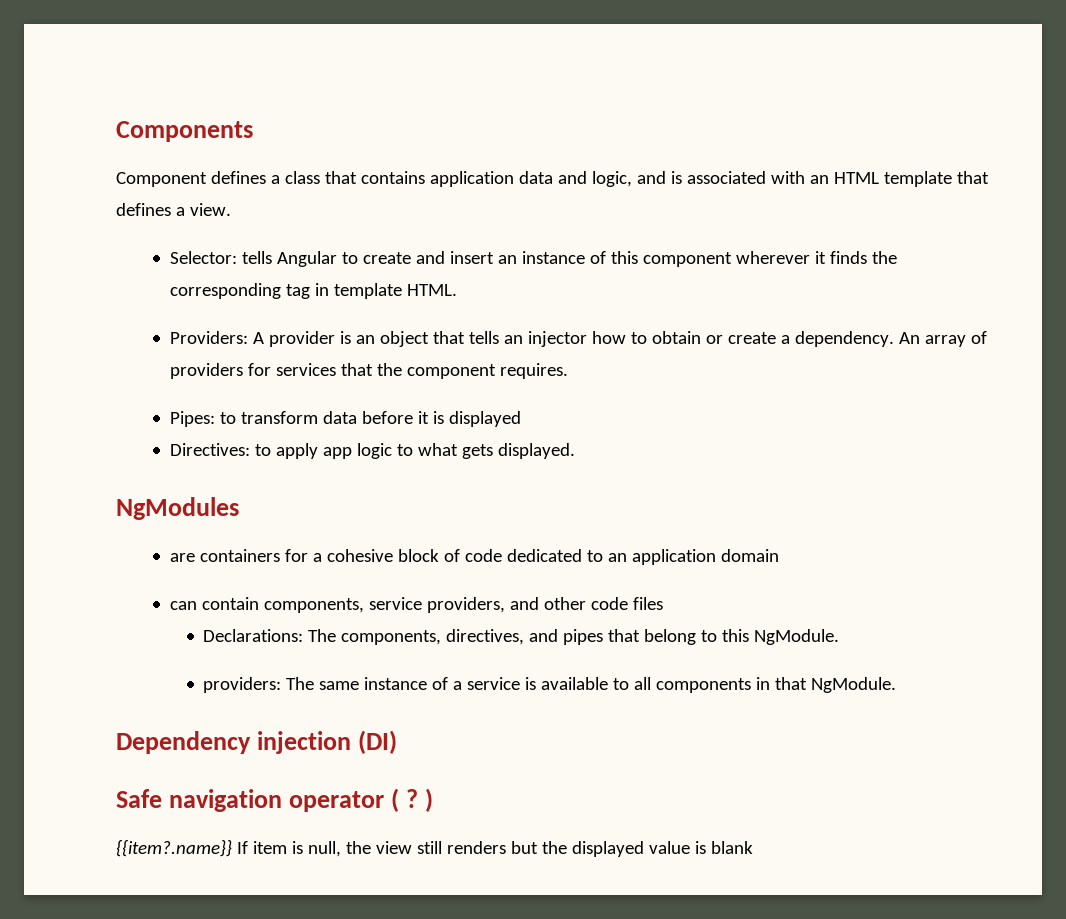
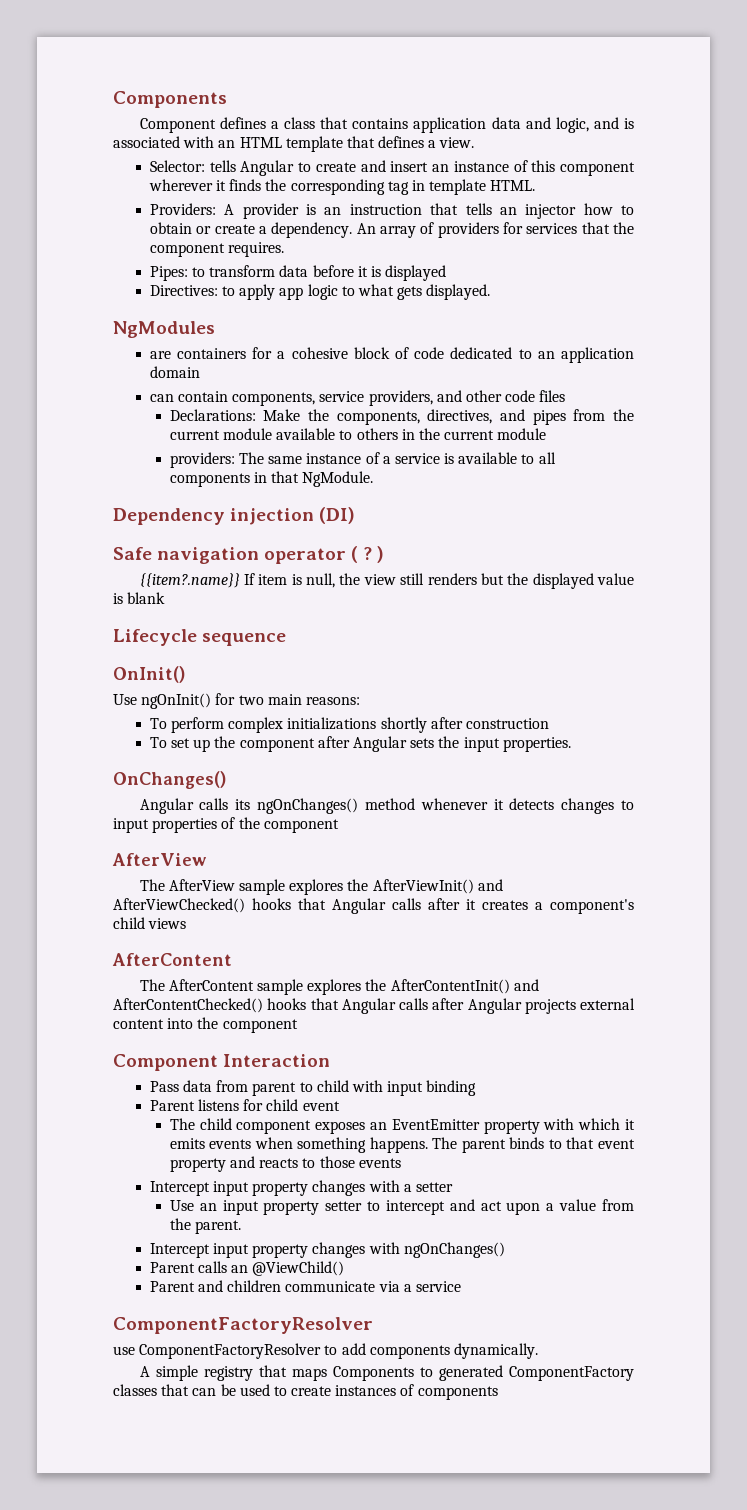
[379,331,429,347] object -> [349,204,422,215] instruction
[308,629,337,642] The -> [263,409,330,421] Make the
[608,629,840,645] that belong to this NgModule. -> [573,409,634,421] [169,428,547,440] from the current module available to others in the current module
(753, 847) none -> [113,629,287,646] [113,666,185,683] [113,693,360,709] [149,717,550,733] [149,736,571,752] [113,771,226,789] [139,798,634,814] [113,817,339,833] [112,853,207,866] [139,879,503,895] [113,898,634,914] [113,917,187,929] [112,953,232,966] [139,979,539,995] [113,998,635,1014] [113,1017,298,1033] [113,1054,331,1071] [149,1080,477,1096] [149,1099,340,1111] [169,1118,635,1134] [169,1137,635,1153] [169,1156,401,1172] [149,1180,454,1196] [169,1199,634,1215] [169,1218,241,1234] [149,1242,505,1258] [149,1261,345,1276] [149,1280,462,1292] [113,1317,373,1334] [113,1343,538,1359] [139,1365,634,1381] [113,1384,498,1400] // Lifecycle sequence // OnInit() // Use ngOnInit() for two main reasons: // To perform complex initializations shortly after construction // To set up the component after Angular sets the input properties. // OnChanges() // Angular calls its ngOnChanges() method whenever it detects changes to input properties of the component // AfterView // The AfterView sample explores the AfterViewInit() and AfterViewChecked() hooks that Angular calls after it creates a component's child views // AfterContent // The AfterContent sample explores the AfterContentInit() and AfterContentChecked() hooks that Angular calls after Angular projects external content into the component // Component Interaction // Pass data from parent to child with input binding // Parent listens for child event // The child component exposes an EventEmitter property with which it emits events when something happens. The parent binds to that event property and reacts to those events // Intercept input property changes with a setter // Use an input property setter to intercept and act upon a value from the parent. // Intercept input property changes with ngOnChanges() // Parent calls an @ViewChild() // Parent and children communicate via a service // ComponentFactoryResolver // use ComponentFactoryResolver to add components dynamically. // A simple registry that maps Components to generated ComponentFactory classes that can be used to create instances of components

